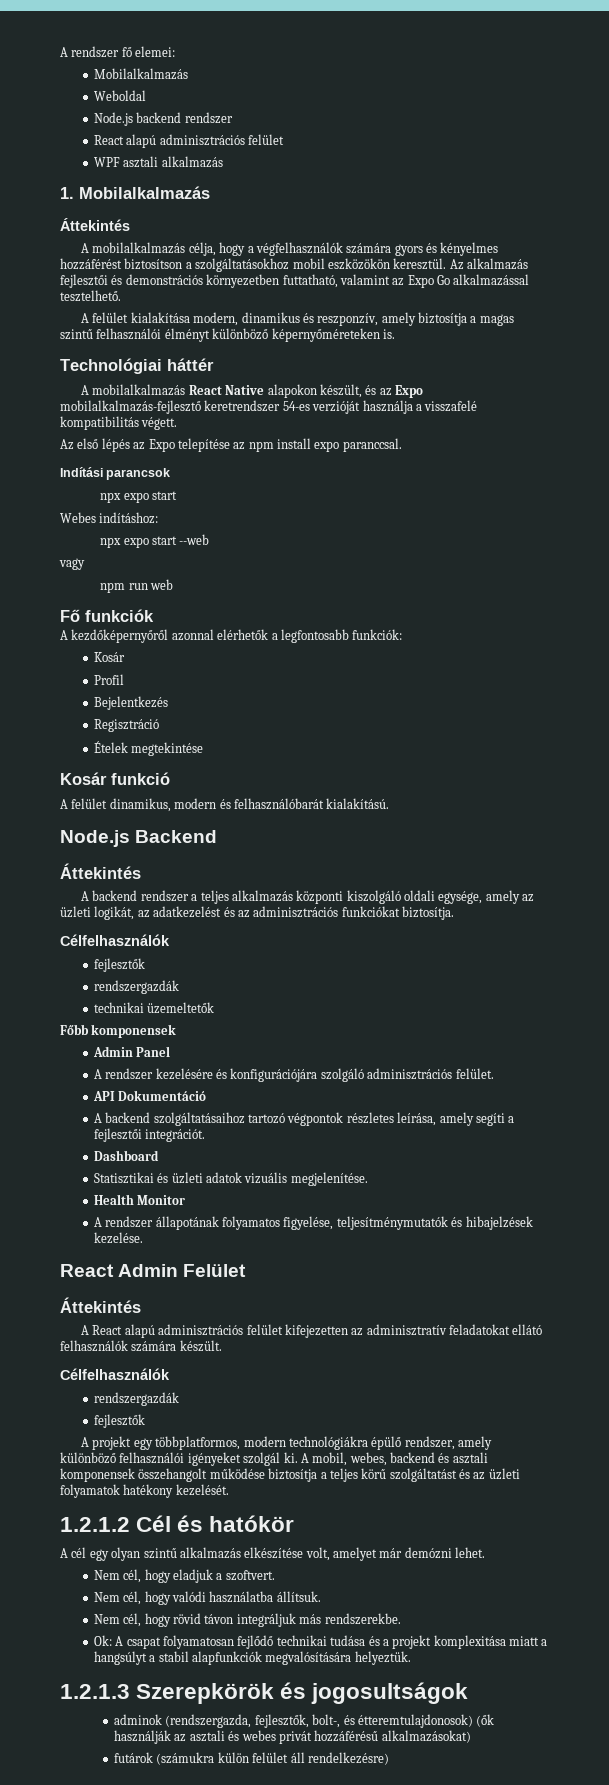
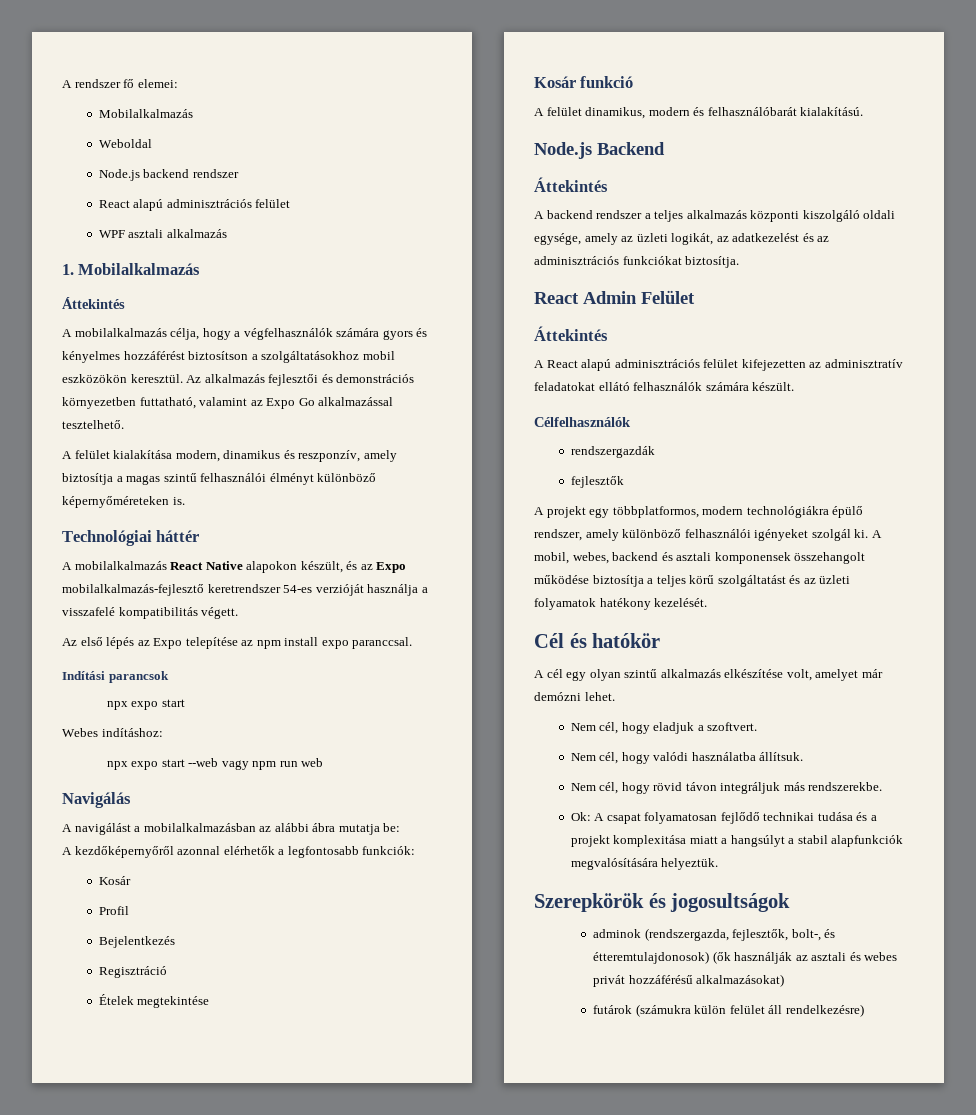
(210, 539) // -> (219, 762) none
(85, 564) // -> (249, 765) none
[60,609,154,622] Fő funkciók -> [62,792,131,808] [62,823,401,835] Navigálás // A navigálást a mobilalkalmazásban az alábbi ábra mutatja be:
[60,934,170,946] [93,958,145,972] [93,980,179,994] [93,1002,215,1014] [60,1024,177,1038] [92,1046,171,1057] [93,1068,494,1082] [92,1090,207,1101] [93,1112,515,1126] [93,1128,206,1142] [93,1150,159,1161] [93,1172,368,1186] [93,1194,186,1205] [93,1216,533,1230] [93,1232,143,1244] // Célfelhasználók // fejlesztők // rendszergazdák // technikai üzemeltetők // Főbb komponensek // Admin Panel // A rendszer kezelésére és konfigurációjára szolgáló adminisztrációs felület. // API Dokumentáció // A backend szolgáltatásaihoz tartozó végpontok részletes leírása, amely segíti a fejlesztői integrációt. // Dashboard // Statisztikai és üzleti adatok vizuális megjelenítése. // Health Monitor // A rendszer állapotának folyamatos figyelése, teljesítménymutatók és hibajelzések kezelése. -> (740, 262) none
[60,1517,130,1532] 1.2.1.2 -> (708, 602) none
[60,1684,130,1699] 1.2.1.3 -> (719, 864) none

